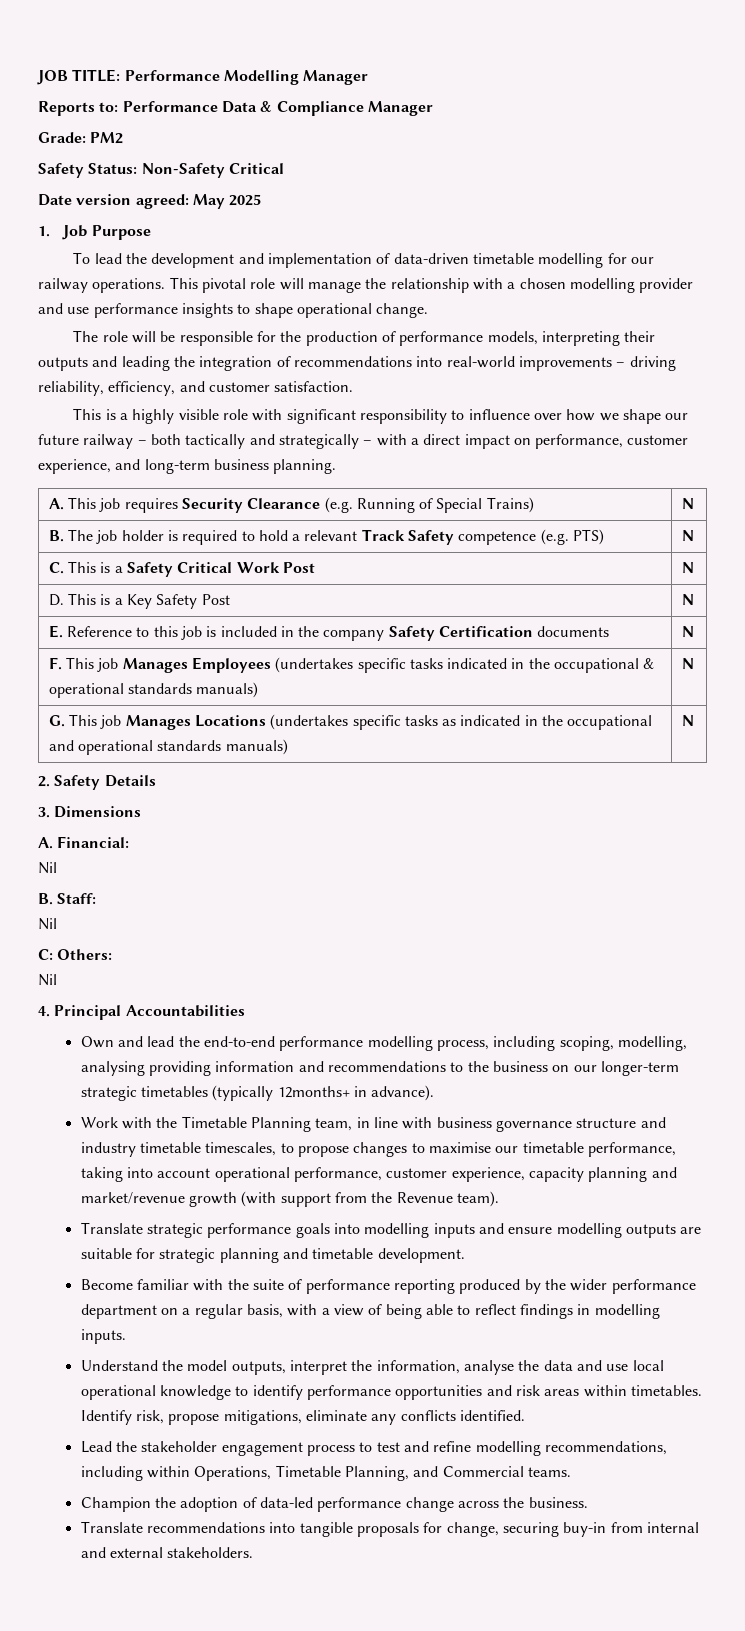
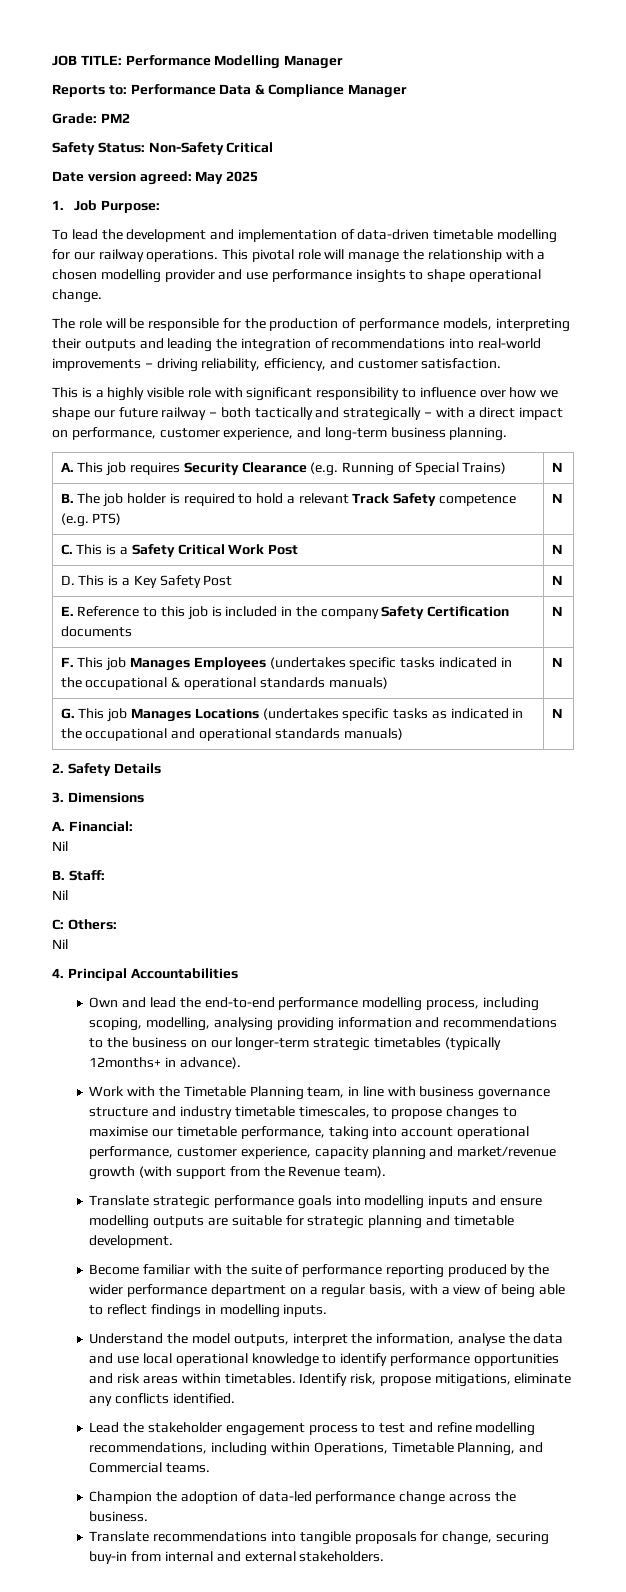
[91,225,151,240] Purpose -> [100,200,160,213] Purpose:

